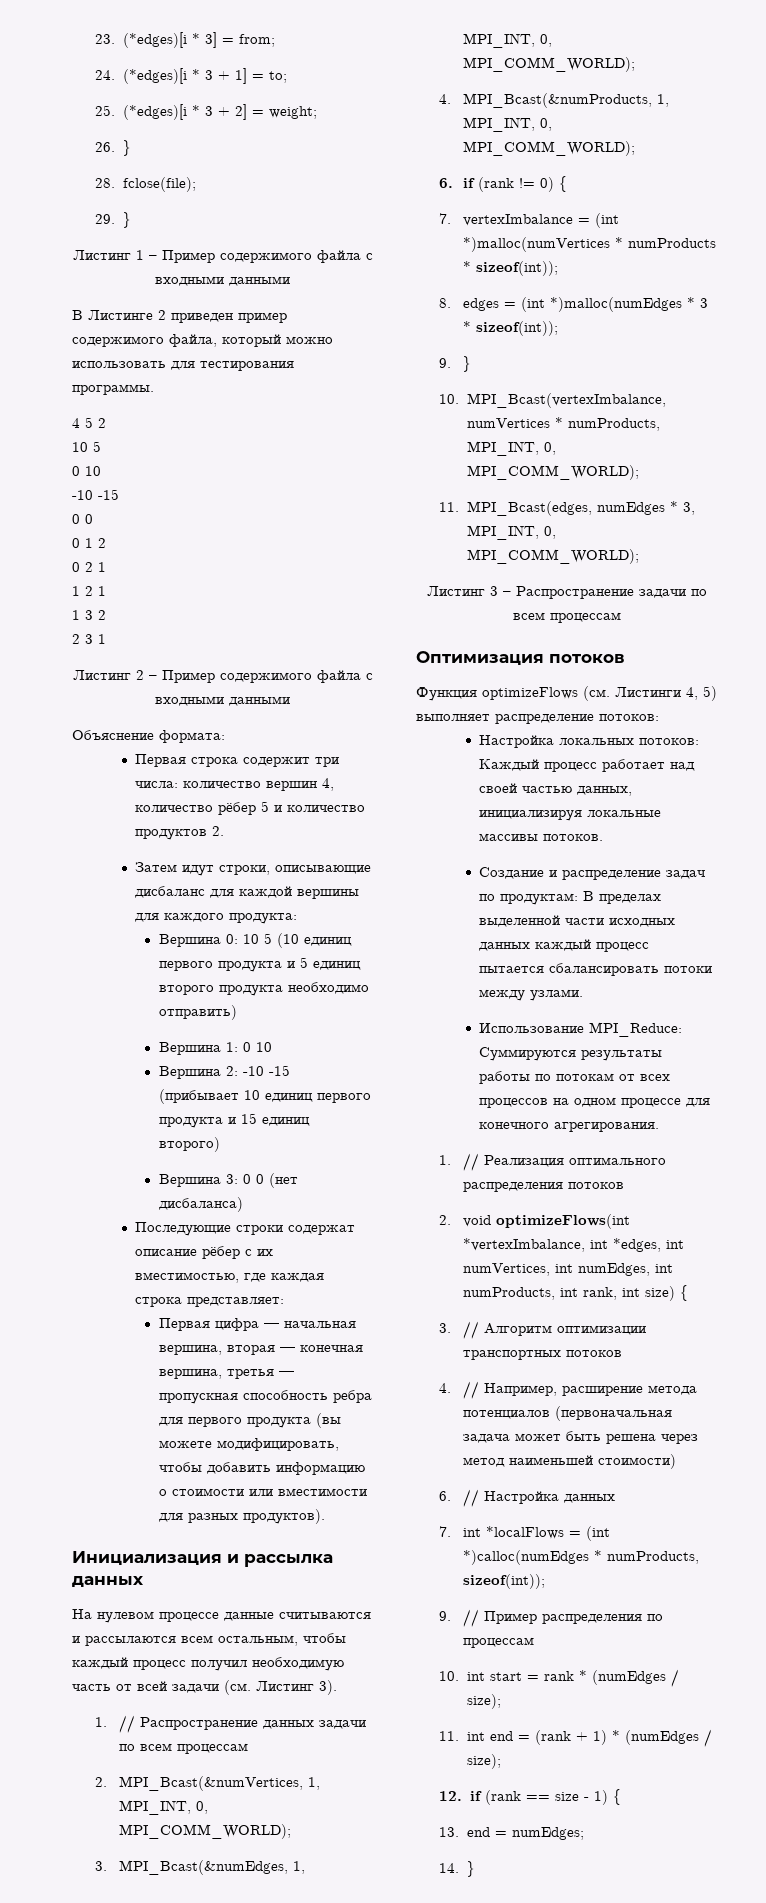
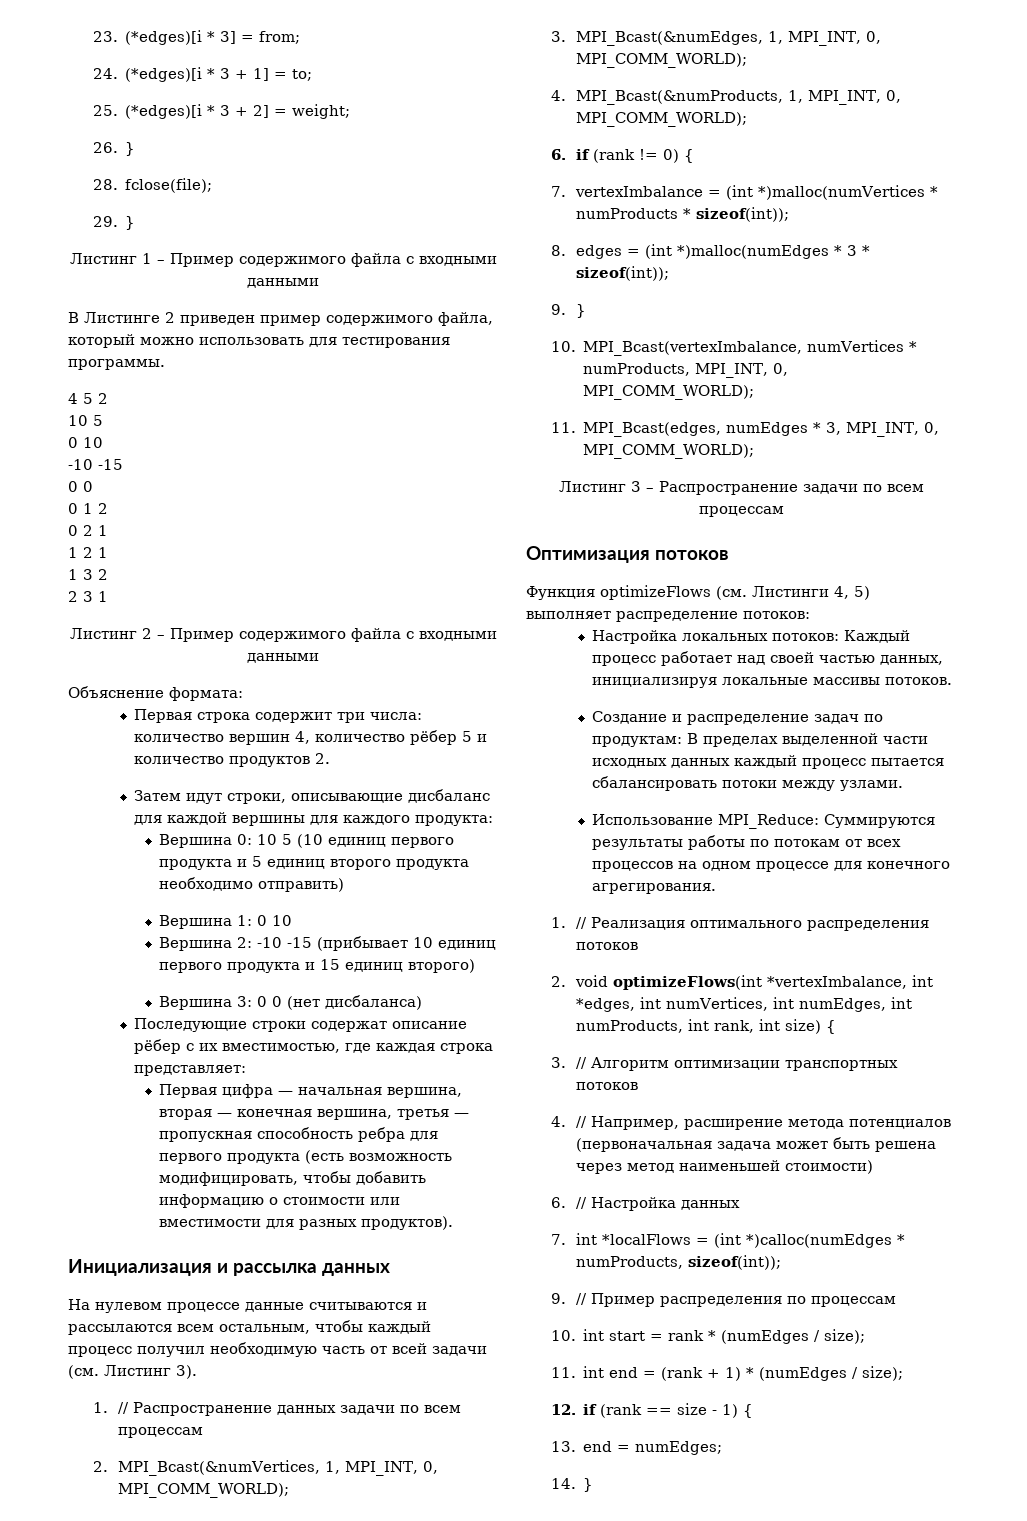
[315,1413,341,1428] [158,1440,212,1448] (вы можете -> [305,1150,453,1164] (есть возможность

